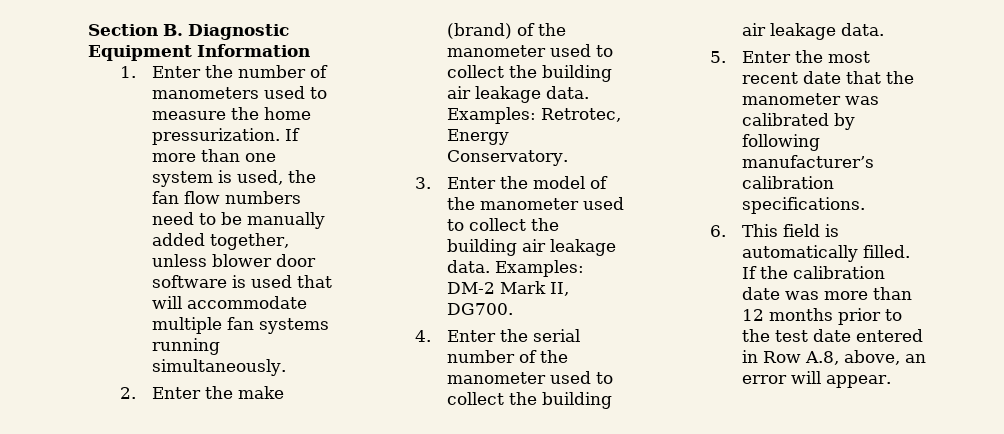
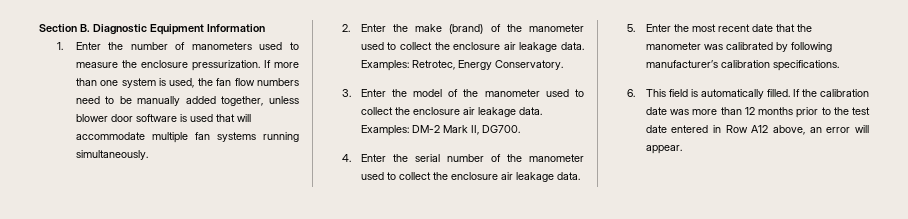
[263,107,311,120] home -> [140,60,188,68] enclosure
[541,65,612,82] building -> [453,42,501,50] enclosure
[446,239,517,256] building -> [412,107,460,115] enclosure
[541,392,612,409] building -> [450,172,498,180] enclosure
[804,351,839,365] A.8, -> [751,125,769,133] A12

